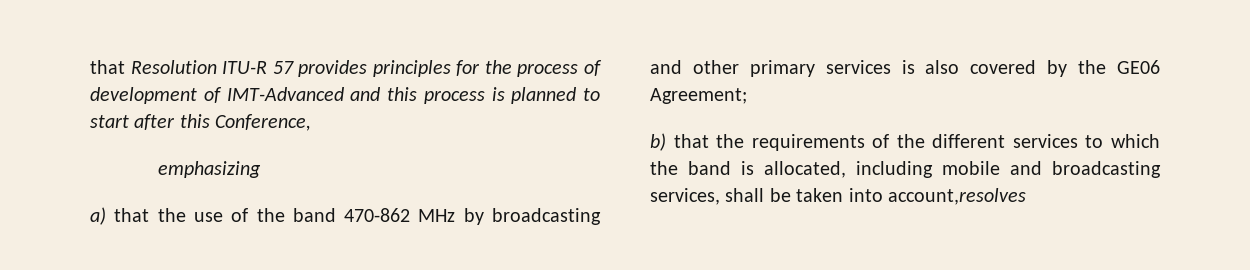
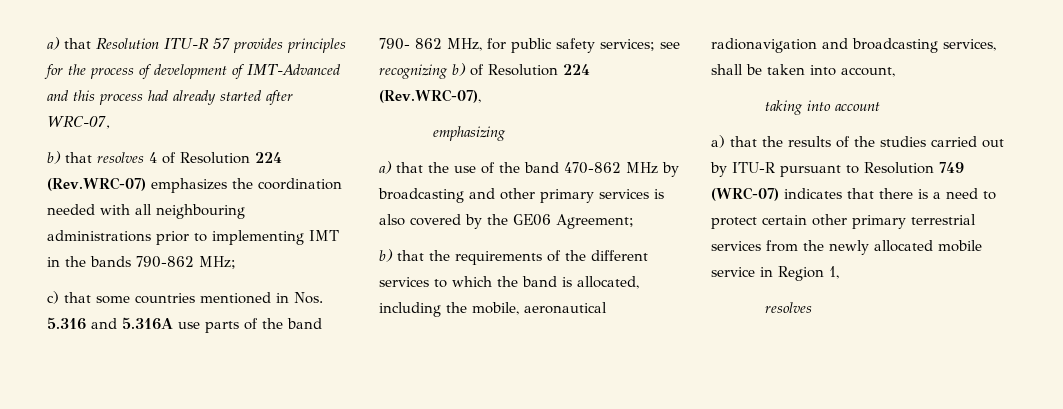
(90, 67) none -> [47,37,60,50] a)
[491,87,600,104] [90,114,312,131] is planned to start after this Conference, -> [148,90,293,105] [47,116,111,129] [47,151,282,164] [47,177,342,193] [47,204,245,219] [47,230,339,245] [47,256,236,269] [47,291,323,304] [47,317,322,333] [379,38,680,53] [379,63,590,79] [379,89,481,103] had already started after WRC-07, // b) that resolves 4 of Resolution 224 (Rev.WRC-07) emphasizes the coordination needed with all neighbouring administrations prior to implementing IMT in the bands 790-862 MHz; // c) that some countries mentioned in Nos. 5.316 and 5.316A use parts of the band 790- 862 MHz, for public safety services; see recognizing b) of Resolution 224 (Rev.WRC-07),
[942,161,1000,175] mobile -> [446,302,607,315] [711,38,817,53] the mobile, aeronautical radionavigation
[888,188,1026,205] account,resolves -> [841,67,895,77] [765,100,881,115] [711,135,1004,148] [710,162,964,177] [711,187,996,201] [711,214,976,229] [711,240,982,255] [711,266,839,281] [765,302,813,313] account, // taking into account // a) that the results of the studies carried out by ITU-R pursuant to Resolution 749 (WRC-07) indicates that there is a need to protect certain other primary terrestrial services from the newly allocated mobile service in Region 1, // resolves

